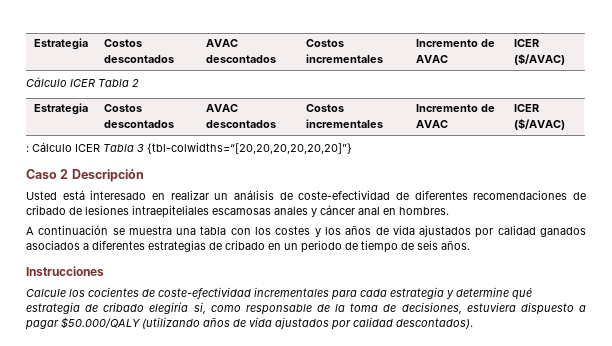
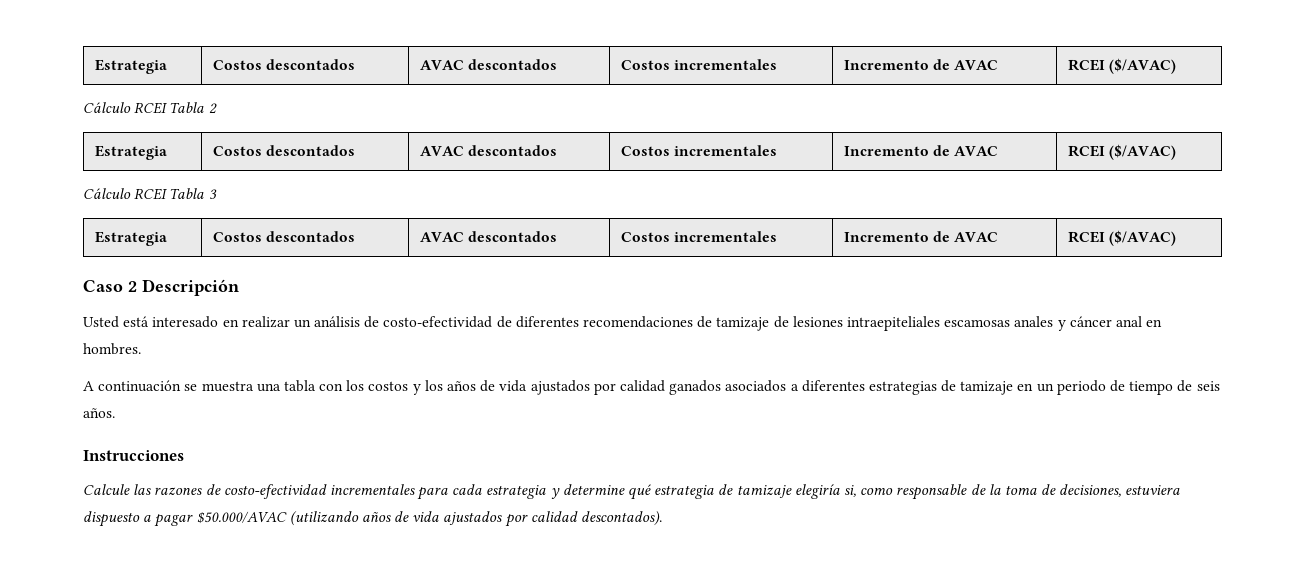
[513,39,539,47] [513,54,565,65] [26,77,96,87] ICER ($/AVAC) // Cálculo ICER -> [1067,58,1177,74] [83,102,169,114] RCEI ($/AVAC) // Cálculo RCEI
[513,104,539,112] [513,119,565,130] [26,142,100,152] ICER ($/AVAC) // : Cálculo ICER -> [1067,144,1177,160] [83,188,169,200] RCEI ($/AVAC) // Cálculo RCEI
[147,142,352,154] {tbl-colwidths=“[20,20,20,20,20,20]”} -> [94,231,167,246] [212,231,356,242] [419,231,558,242] [620,231,778,242] [843,231,999,242] [1067,230,1177,246] // Estrategia | Costos descontados | AVAC descontados | Costos incrementales | Incremento de AVAC | RCEI ($/AVAC)
[298,190,391,200] coste-efectividad -> [383,316,493,328] costo-efectividad
[26,205,66,215] cribado -> [716,317,770,331] tamizaje
[275,226,311,235] costes -> [368,381,409,391] costos
[225,240,265,250] cribado -> [960,381,1014,395] tamizaje
[69,287,251,299] los cocientes de coste-efectividad -> [133,484,327,499] las razones de costo-efectividad
[103,302,145,312] cribado -> [736,485,792,498] tamizaje
[61,317,140,329] $50.000/QALY -> [196,511,287,524] $50.000/AVAC

